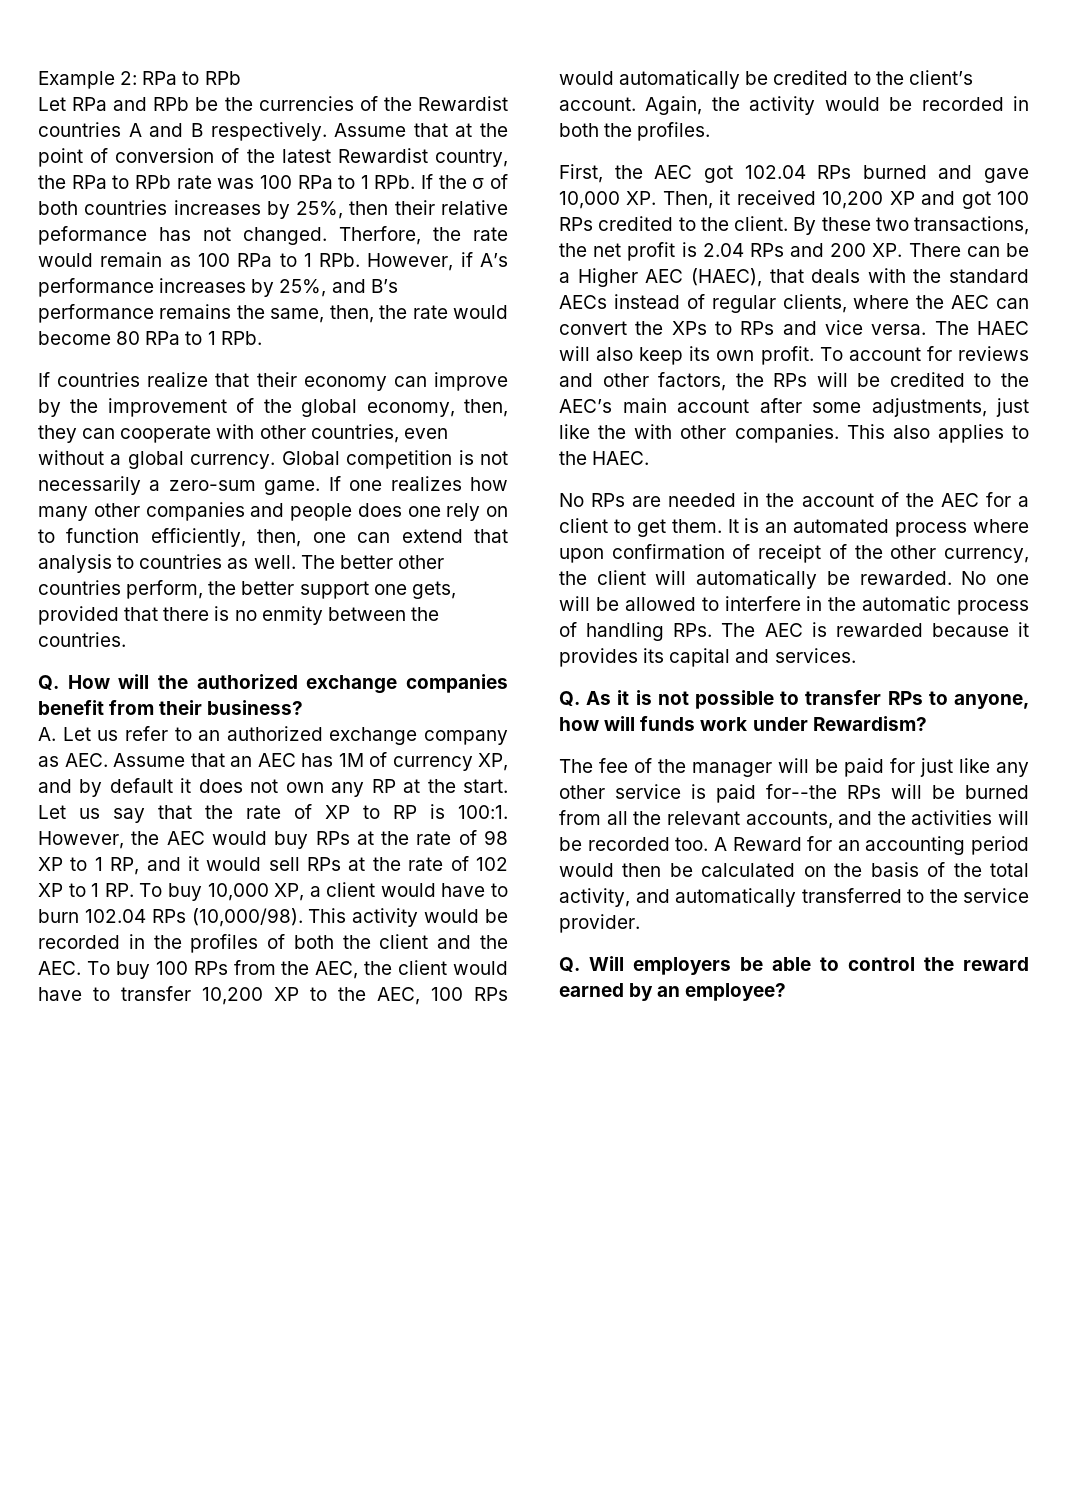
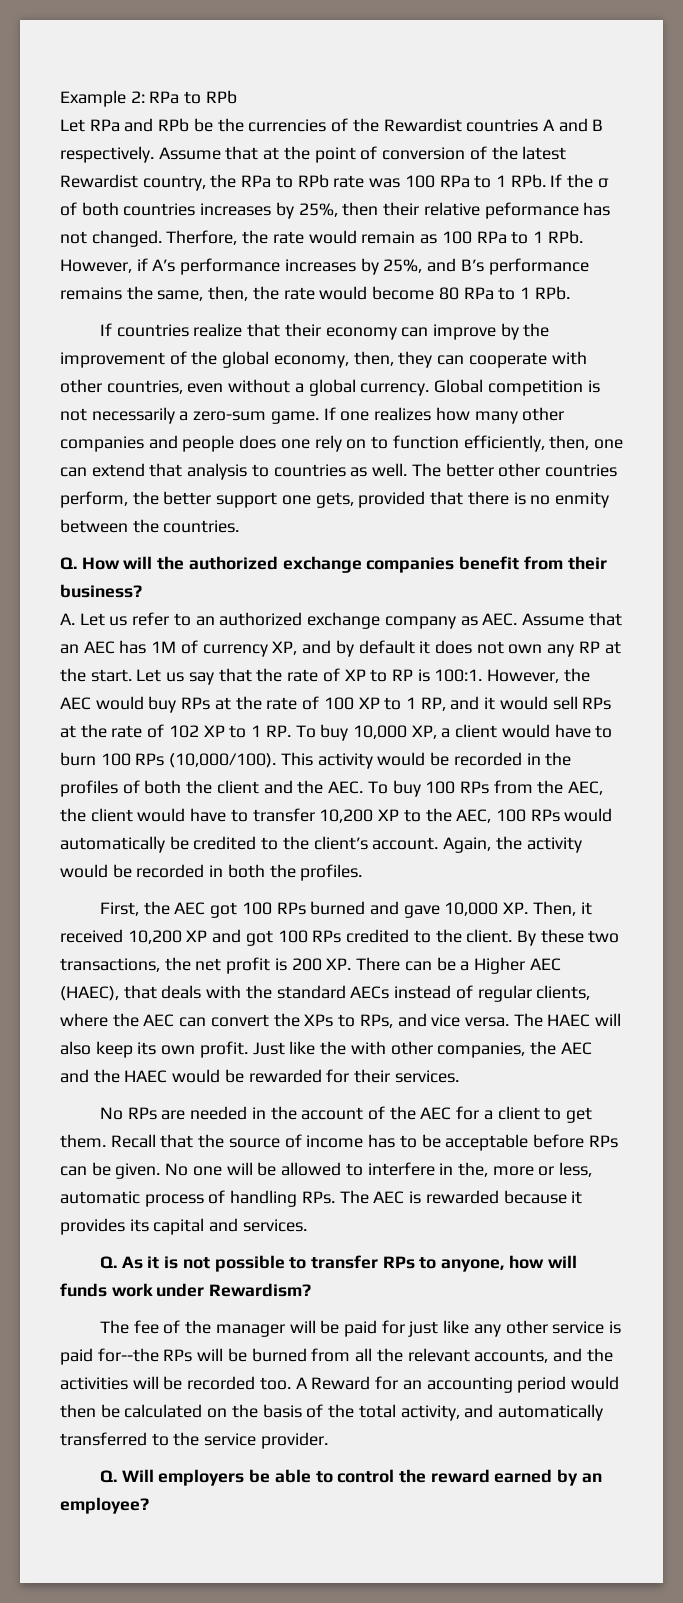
[484,830,509,845] 98 -> [323,697,354,710] 100
[84,908,303,927] 102.04 RPs (10,000/98). -> [100,753,277,768] 100 RPs (10,000/100).
[744,165,806,179] 102.04 -> [241,902,272,915] 100
[702,243,825,257] 2.04 RPs and -> (287, 964) none
[740,321,775,335] RPs -> [359,1014,393,1028] RPs,
[819,346,1029,361] [559,372,1029,391] [559,398,1029,417] [559,424,1029,443] [559,451,650,465] To account for reviews and other factors, the RPs will be credited to the AEC’s main account after some adjustments, just like the with other companies. This also applies to the HAEC. -> [252,1041,592,1058] [60,1069,459,1083] Just like the with other companies, the AEC and the HAEC would be rewarded for their services.
[727,518,1029,537] [559,544,1029,563] [559,570,952,589] It is an automated process where upon confirmation of receipt of the other currency, the client will automatically be rewarded. -> [110,1134,618,1151] [60,1162,161,1179] Recall that the source of income has to be acceptable before RPs can be given.
[828,597,857,611] the -> [457,1162,593,1177] the, more or less,

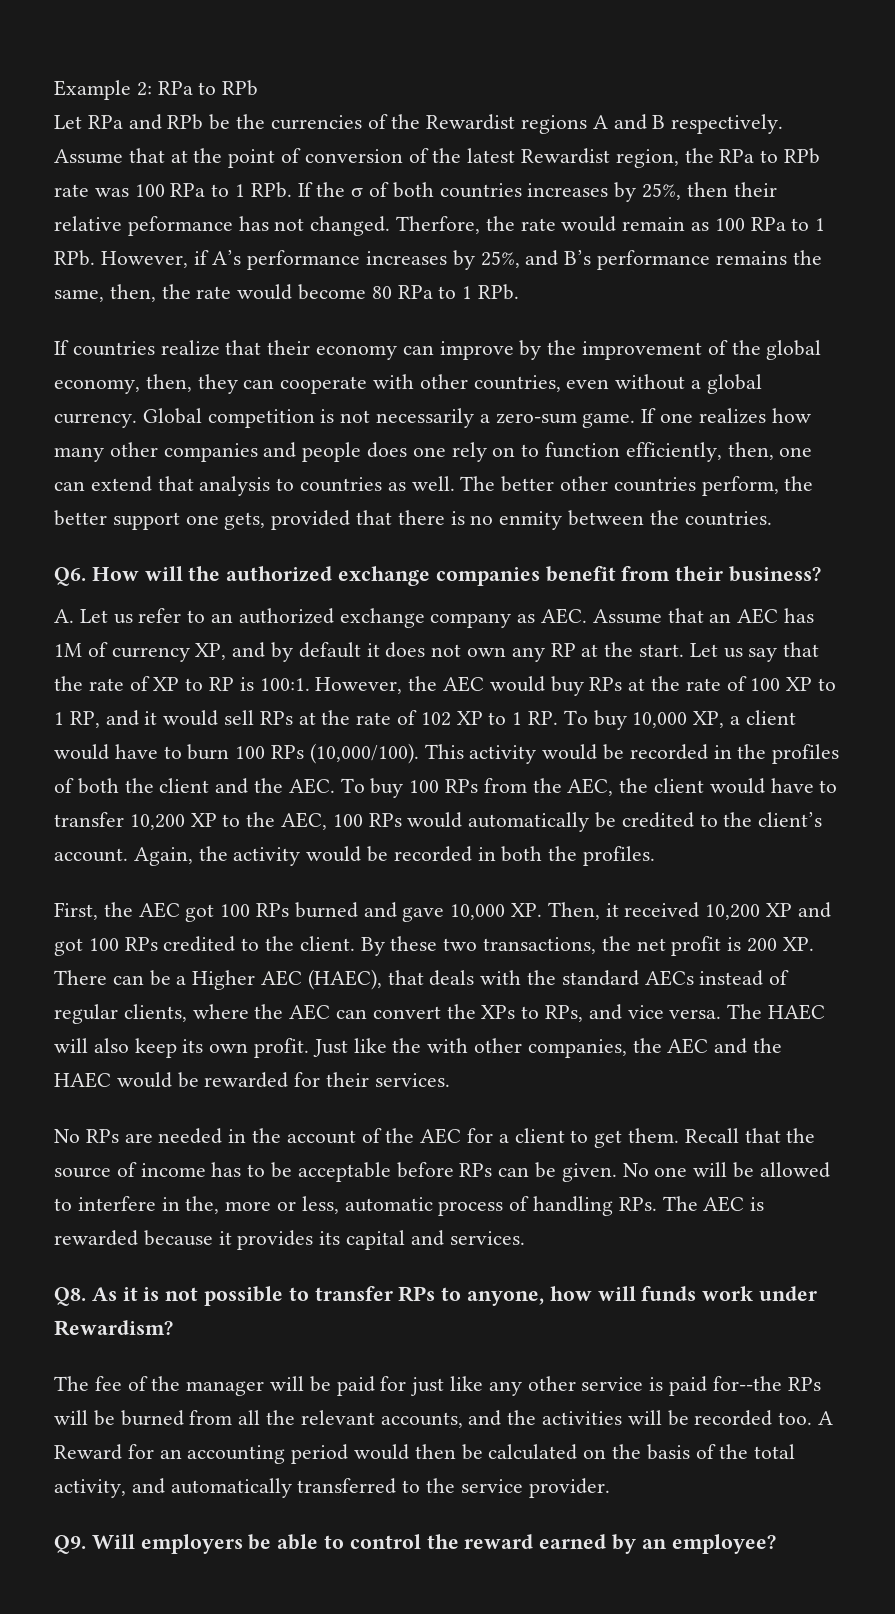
[466,119,539,132] countries -> [521,115,588,134] regions
[142,175,206,191] country, -> [615,149,679,168] region,
[60,557,77,570] Q. -> [54,567,86,586] Q6.
[99,1256,117,1269] Q. -> [54,1287,86,1306] Q8.
[99,1470,117,1483] Q. -> [54,1535,86,1554] Q9.

